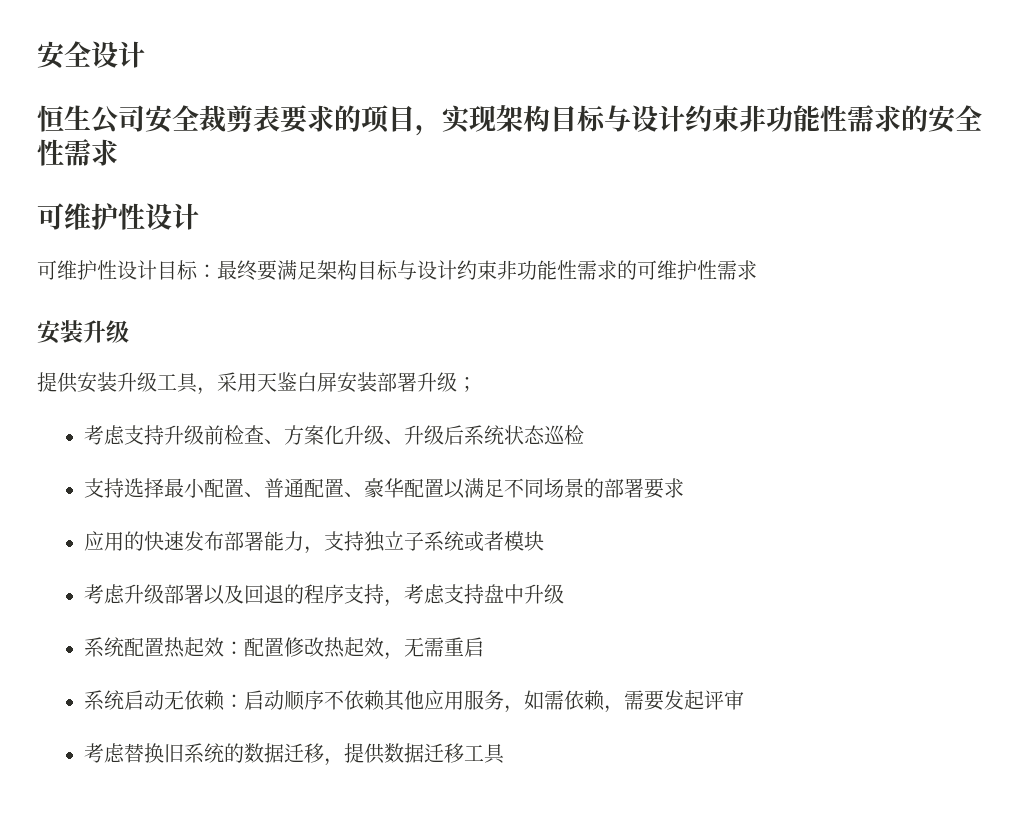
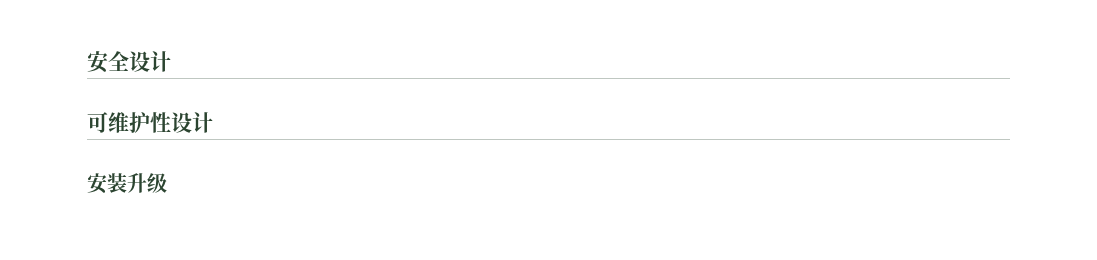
[37,105,982,136] [37,139,118,166] [37,203,199,230] [37,260,757,281] [37,320,129,344] [37,372,477,395] [84,425,585,445] [84,478,685,499] [84,531,545,554] [84,584,565,607] [84,637,485,660] [84,690,745,713] [84,743,506,766] 恒生公司安全裁剪表要求的项目，实现架构目标与设计约束非功能性需求的安全性需求 // 可维护性设计 // 可维护性设计目标：最终要满足架构目标与设计约束非功能性需求的可维护性需求 // 安装升级 // 提供安装升级工具，采用天鉴白屏安装部署升级； // 考虑支持升级前检查、方案化升级、升级后系统状态巡检 // 支持选择最小配置、普通配置、豪华配置以满足不同场景的部署要求 // 应用的快速发布部署能力，支持独立子系统或者模块 // 考虑升级部署以及回退的程序支持，考虑支持盘中升级 // 系统配置热起效：配置修改热起效，无需重启 // 系统启动无依赖：启动顺序不依赖其他应用服务，如需依赖，需要发起评审 // 考虑替换旧系统的数据迁移，提供数据迁移工具 -> [87,112,213,133] [87,173,167,194] 可维护性设计 // 安装升级

